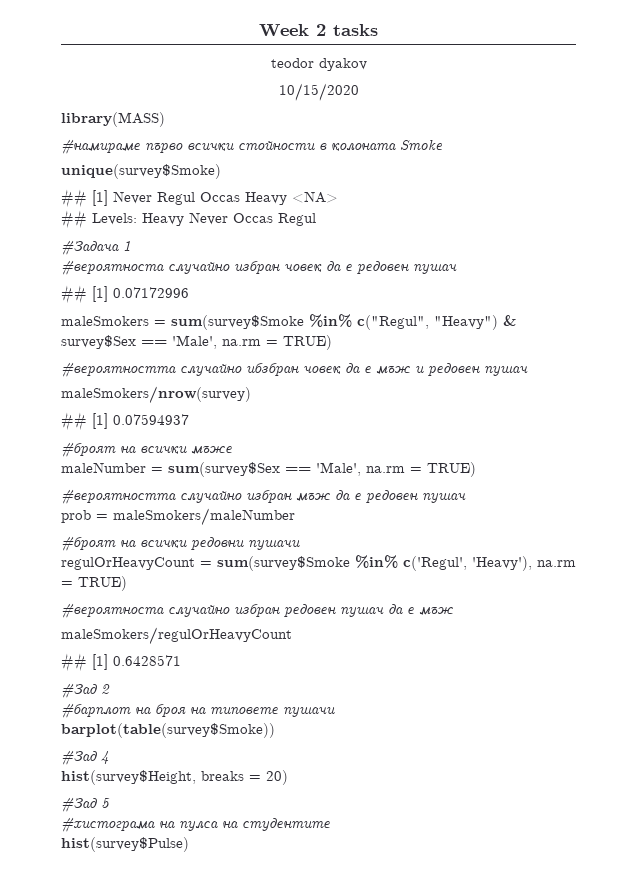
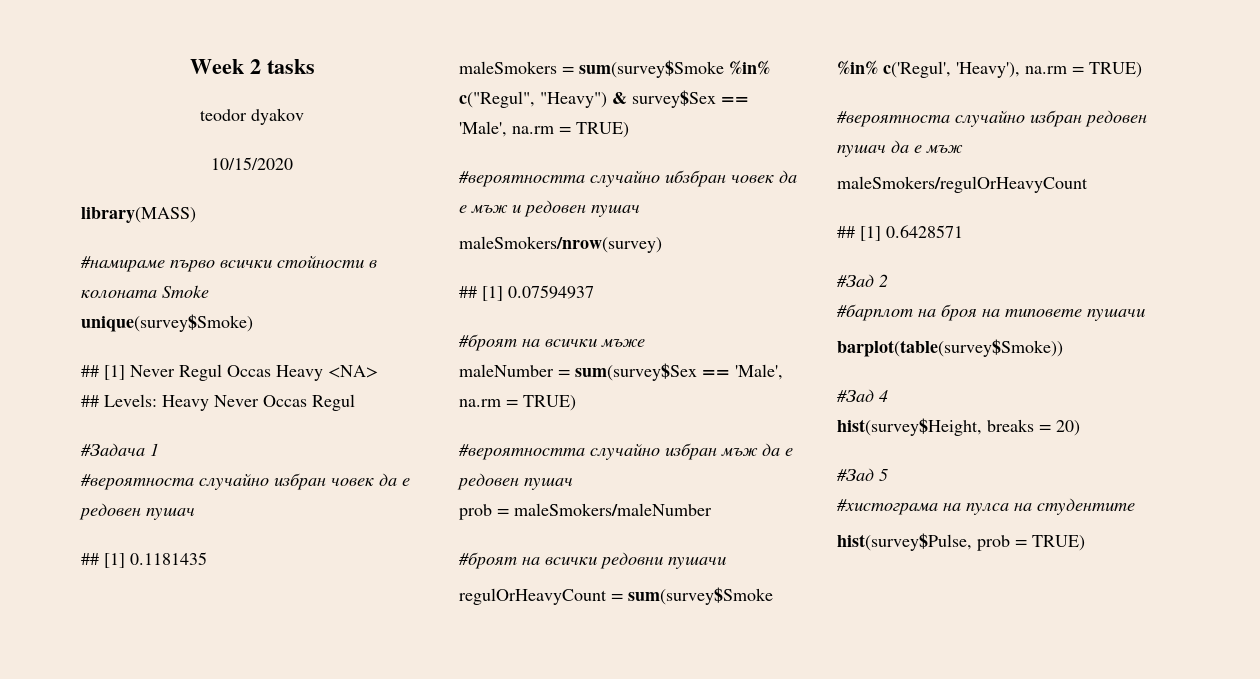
[113,287,189,298] 0.07172996 -> [130,552,207,565] 0.1181435
[61,837,189,852] hist(survey$Pulse) -> [837,533,1085,551] hist(survey$Pulse, prob = TRUE)

